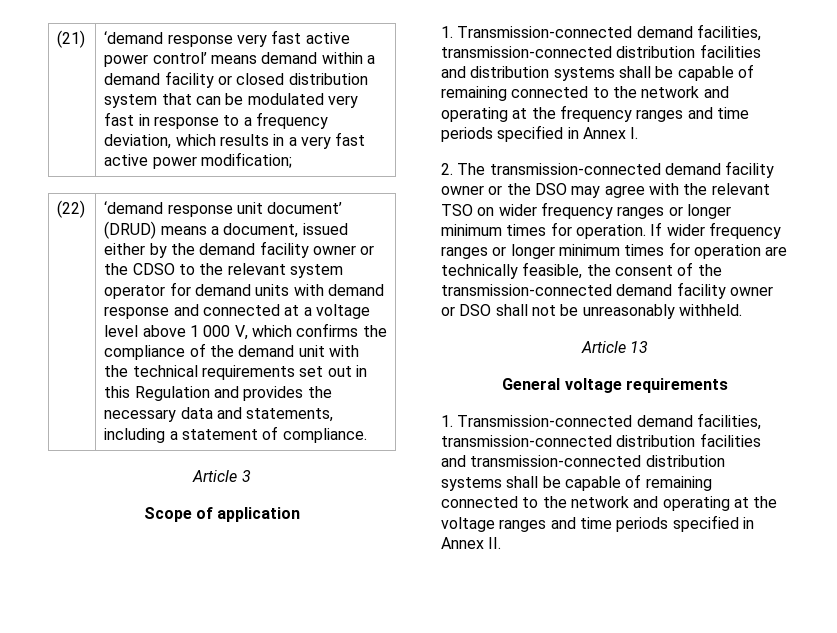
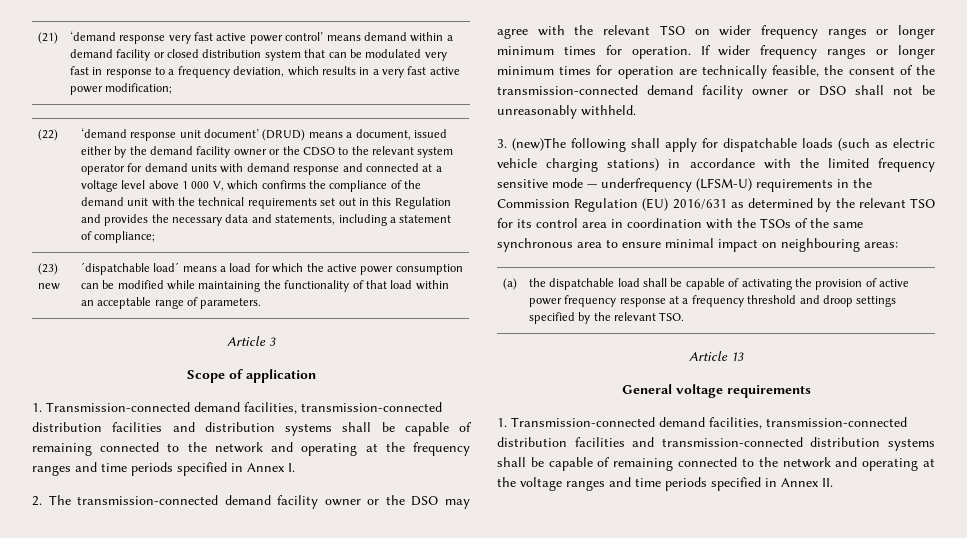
[282,428,367,443] compliance. -> [94,231,156,243] [37,263,58,275] [37,283,60,290] [80,262,463,275] [80,280,449,292] [80,297,262,309] compliance; // (23) new | ´dispatchable load´ means a load for which the active power consumption can be modified while maintaining the functionality of that load within an acceptable range of parameters.
(742, 310) none -> [497,138,935,152] [497,158,935,172] [497,178,872,192] [497,198,935,212] [497,218,863,229] [497,238,898,252] [502,278,517,290] [528,278,910,290] [528,295,897,307] [528,312,685,324] // 3. (new)The following shall apply for dispatchable loads (such as electric vehicle charging stations) in accordance with the limited frequency sensitive mode — underfrequency (LFSM-U) requirements in the Commission Regulation (EU) 2016/631 as determined by the relevant TSO for its control area in coordination with the TSOs of the same synchronous area to ensure minimal impact on neighbouring areas: // (a) | the dispatchable load shall be capable of activating the provision of active power frequency response at a frequency threshold and droop settings specified by the relevant TSO.

